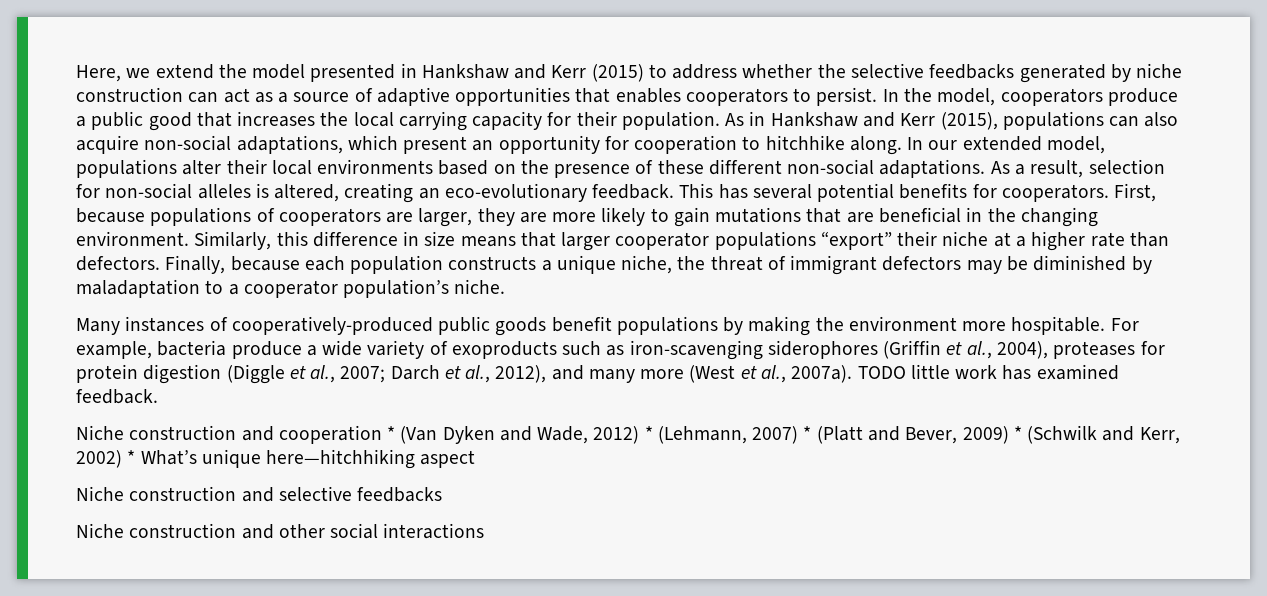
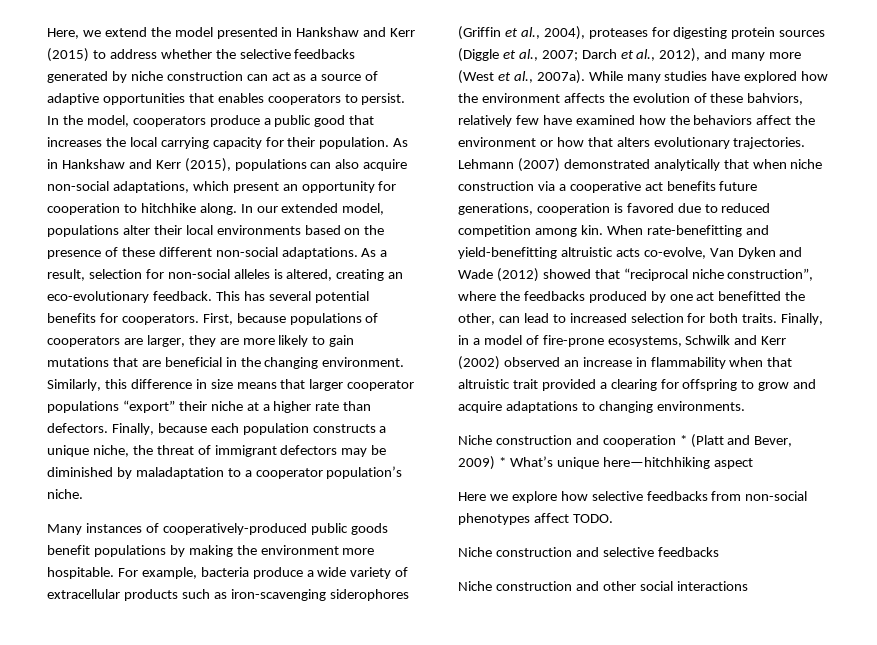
[451,341,557,359] exoproducts -> [47,589,178,601] extracellular products
[76,364,222,384] protein digestion -> [673,27,826,39] digesting protein sources
[857,364,1119,380] [76,389,158,404] TODO little work has examined feedback. -> [588,71,829,83] [458,93,804,105] [458,115,816,127] [458,137,806,149] [458,158,823,172] [458,181,758,193] [458,203,771,215] [458,225,769,237] [458,247,803,259] [458,268,814,282] [458,291,806,303] [458,313,824,325] [458,335,787,347] [458,356,793,370] [458,379,817,391] [458,401,745,413] While many studies have explored how the environment affects the evolution of these bahviors, relatively few have examined how the behaviors affect the environment or how that alters evolutionary trajectories. Lehmann (2007) demonstrated analytically that when niche construction via a cooperative act benefits future generations, cooperation is favored due to reduced competition among kin. When rate-benefitting and yield-benefitting altruistic acts co-evolve, Van Dyken and Wade (2012) showed that “reciprocal niche construction”, where the feedbacks produced by one act benefitted the other, can lead to increased selection for both traits. Finally, in a model of fire-prone ecosystems, Schwilk and Kerr (2002) observed an increase in flammability when that altruistic trait provided a clearing for offspring to grow and acquire adaptations to changing environments.
[400,426,812,444] (Van Dyken and Wade, 2012) * (Lehmann, 2007) * -> (687, 440) none
[1027,425,1180,444] [76,450,136,468] (Schwilk and Kerr, 2002) * -> (506, 462) none
(476, 459) none -> [458,491,808,503] [458,513,613,525] // Here we explore how selective feedbacks from non-social phenotypes affect TODO.

